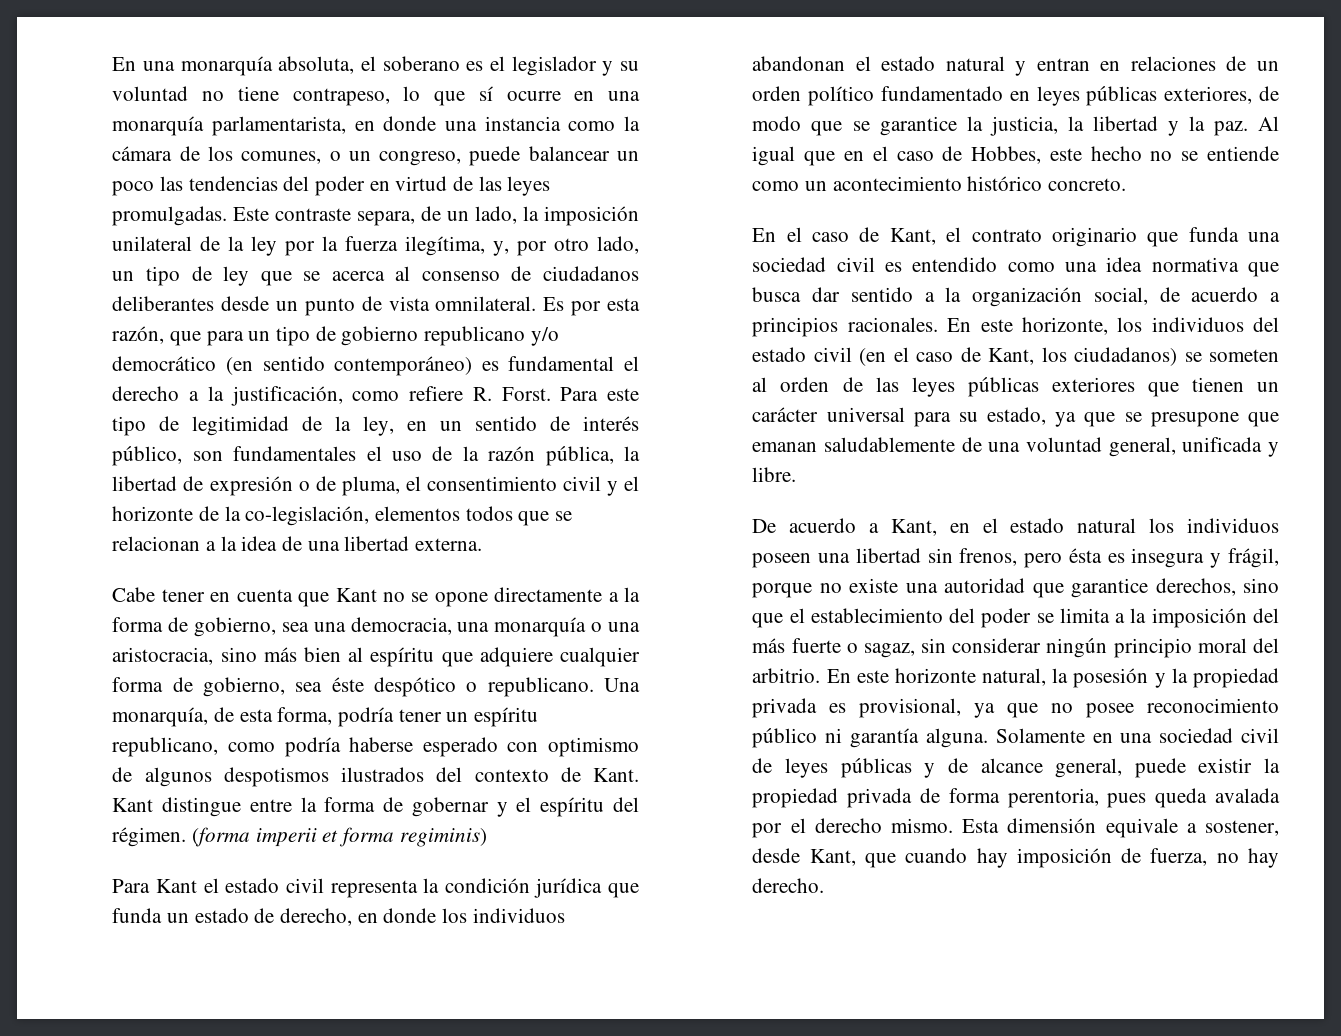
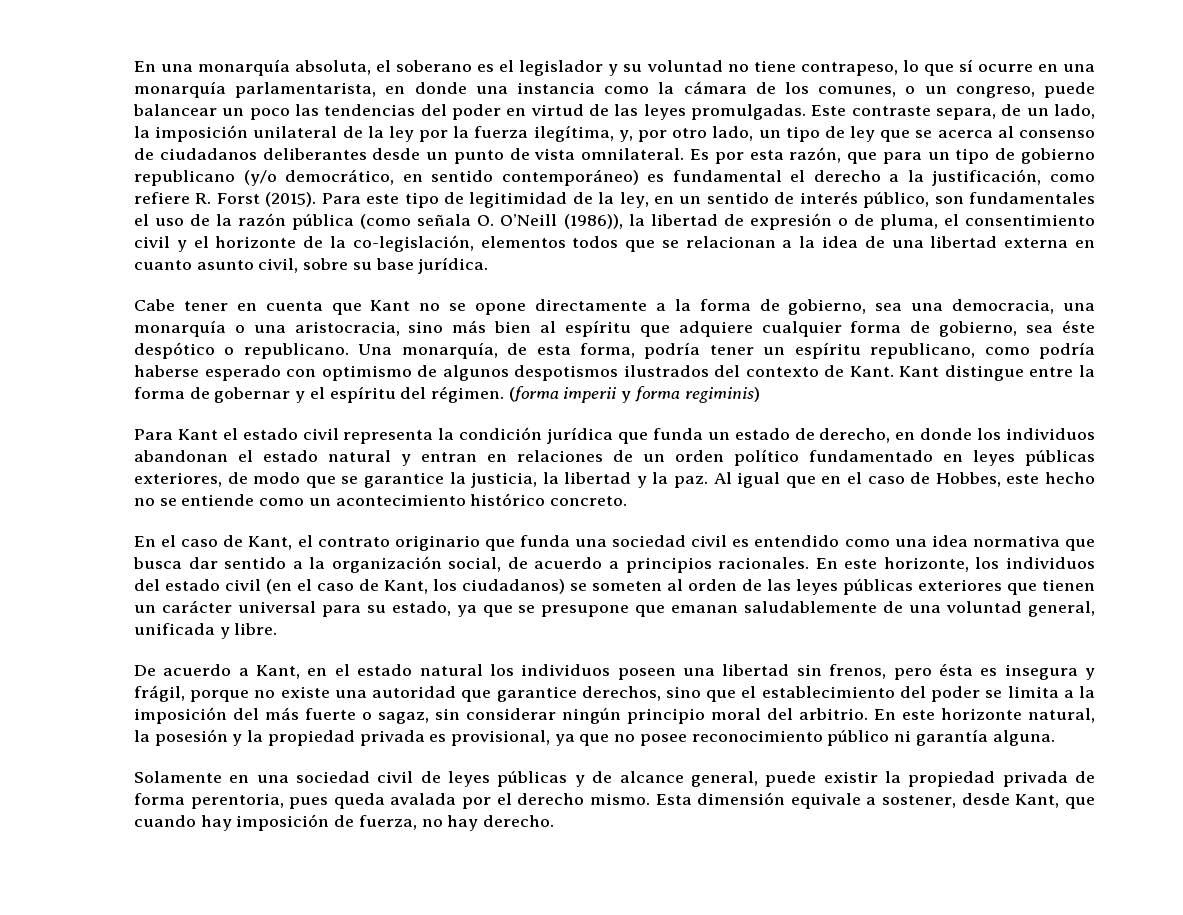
[530,327,559,346] [112,356,254,375] y/o democrático (en -> [243,169,423,186] (y/o democrático, en
[501,387,551,401] Forst. -> [216,192,317,207] Forst (2015).
[545,446,614,466] pública, -> [292,214,623,230] pública (como señala O. O’Neill (1986)),
[415,538,483,551] externa. -> [1004,238,1095,248] [133,257,489,274] externa en cuanto asunto civil, sobre su base jurídica.
[322,830,339,842] et -> [621,391,632,403] y
(988, 738) none -> (1055, 738) //

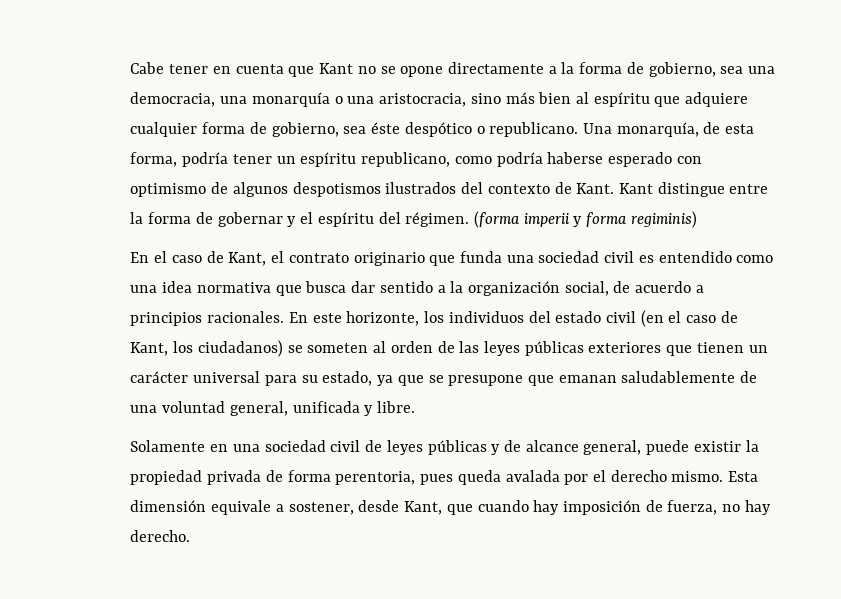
[133,59,1096,76] [133,81,1095,98] [132,104,1095,120] [133,125,1095,142] [133,147,1095,164] [133,169,1096,186] [133,191,1096,208] [133,213,1096,230] [133,235,1095,252] [133,257,489,274] En una monarquía absoluta, el soberano es el legislador y su voluntad no tiene contrapeso, lo que sí ocurre en una monarquía parlamentarista, en donde una instancia como la cámara de los comunes, o un congreso, puede balancear un poco las tendencias del poder en virtud de las leyes promulgadas. Este contraste separa, de un lado, la imposición unilateral de la ley por la fuerza ilegítima, y, por otro lado, un tipo de ley que se acerca al consenso de ciudadanos deliberantes desde un punto de vista omnilateral. Es por esta razón, que para un tipo de gobierno republicano (y/o democrático, en sentido contemporáneo) es fundamental el derecho a la justificación, como refiere R. Forst (2015). Para este tipo de legitimidad de la ley, en un sentido de interés público, son fundamentales el uso de la razón pública (como señala O. O’Neill (1986)), la libertad de expresión o de pluma, el consentimiento civil y el horizonte de la co-legislación, elementos todos que se relacionan a la idea de una libertad externa en cuanto asunto civil, sobre su base jurídica. // -> (130, 68) none
[133,427,1095,444] [133,449,1096,466] [133,472,1096,488] [133,493,628,506] // Para Kant el estado civil representa la condición jurídica que funda un estado de derecho, en donde los individuos abandonan el estado natural y entran en relaciones de un orden político fundamentado en leyes públicas exteriores, de modo que se garantice la justicia, la libertad y la paz. Al igual que en el caso de Hobbes, este hecho no se entiende como un acontecimiento histórico concreto. -> (697, 219) none
[133,663,1095,680] [133,685,1095,702] [133,707,1095,724] [133,729,1055,746] // De acuerdo a Kant, en el estado natural los individuos poseen una libertad sin frenos, pero ésta es insegura y frágil, porque no existe una autoridad que garantice derechos, sino que el establecimiento del poder se limita a la imposición del más fuerte o sagaz, sin considerar ningún principio moral del arbitrio. En este horizonte natural, la posesión y la propiedad privada es provisional, ya que no posee reconocimiento público ni garantía alguna. -> (416, 407) none

